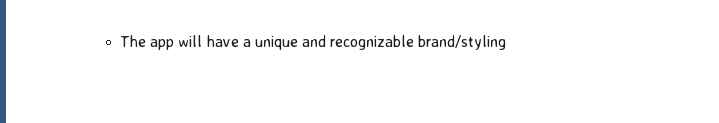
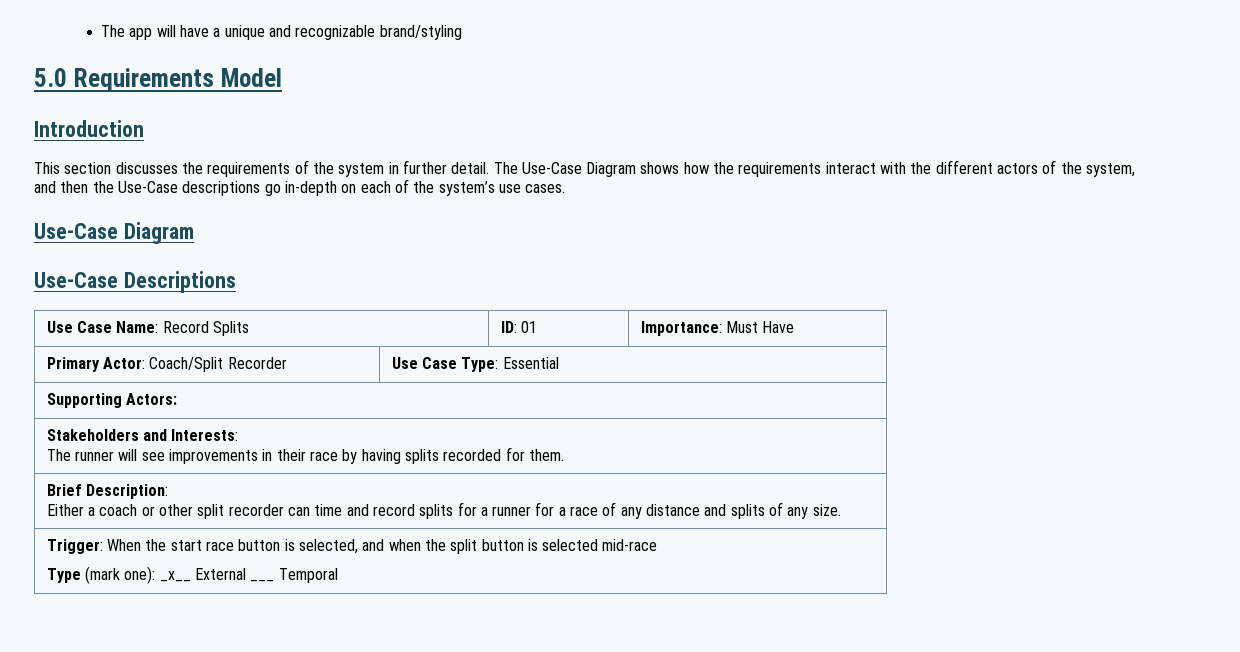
(507, 42) none -> [34,68,282,92] [34,120,144,137] [34,160,1136,177] [34,179,566,196] [34,222,194,244] [34,271,236,293] [46,321,249,336] [500,321,537,333] [640,321,795,336] [46,357,287,372] [391,357,559,372] [46,393,177,408] [46,429,239,441] [46,447,564,464] [46,484,168,499] [46,502,841,519] [46,539,658,554] [46,566,338,584] // 5.0 Requirements Model // Introduction // This section discusses the requirements of the system in further detail. The Use-Case Diagram shows how the requirements interact with the different actors of the system, and then the Use-Case descriptions go in-depth on each of the system’s use cases. // Use-Case Diagram // Use-Case Descriptions // Use Case Name: Record Splits | ID: 01 | Importance: Must Have // Primary Actor: Coach/Split Recorder | Use Case Type: Essential // Supporting Actors: // Stakeholders and Interests: // The runner will see improvements in their race by having splits recorded for them. // Brief Description: // Either a coach or other split recorder can time and record splits for a runner for a race of any distance and splits of any size. // Trigger: When the start race button is selected, and when the split button is selected mid-race // Type (mark one): _x__ External ___ Temporal

